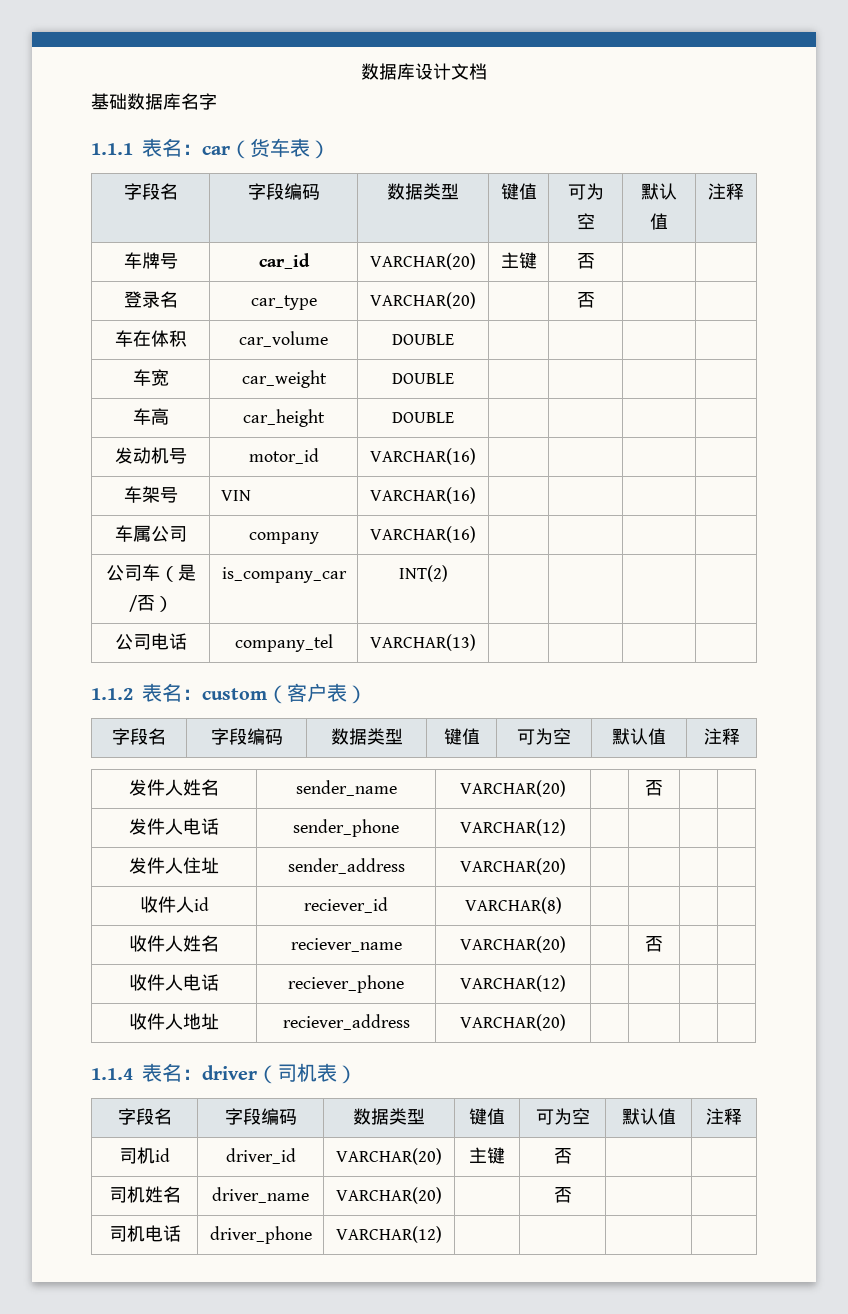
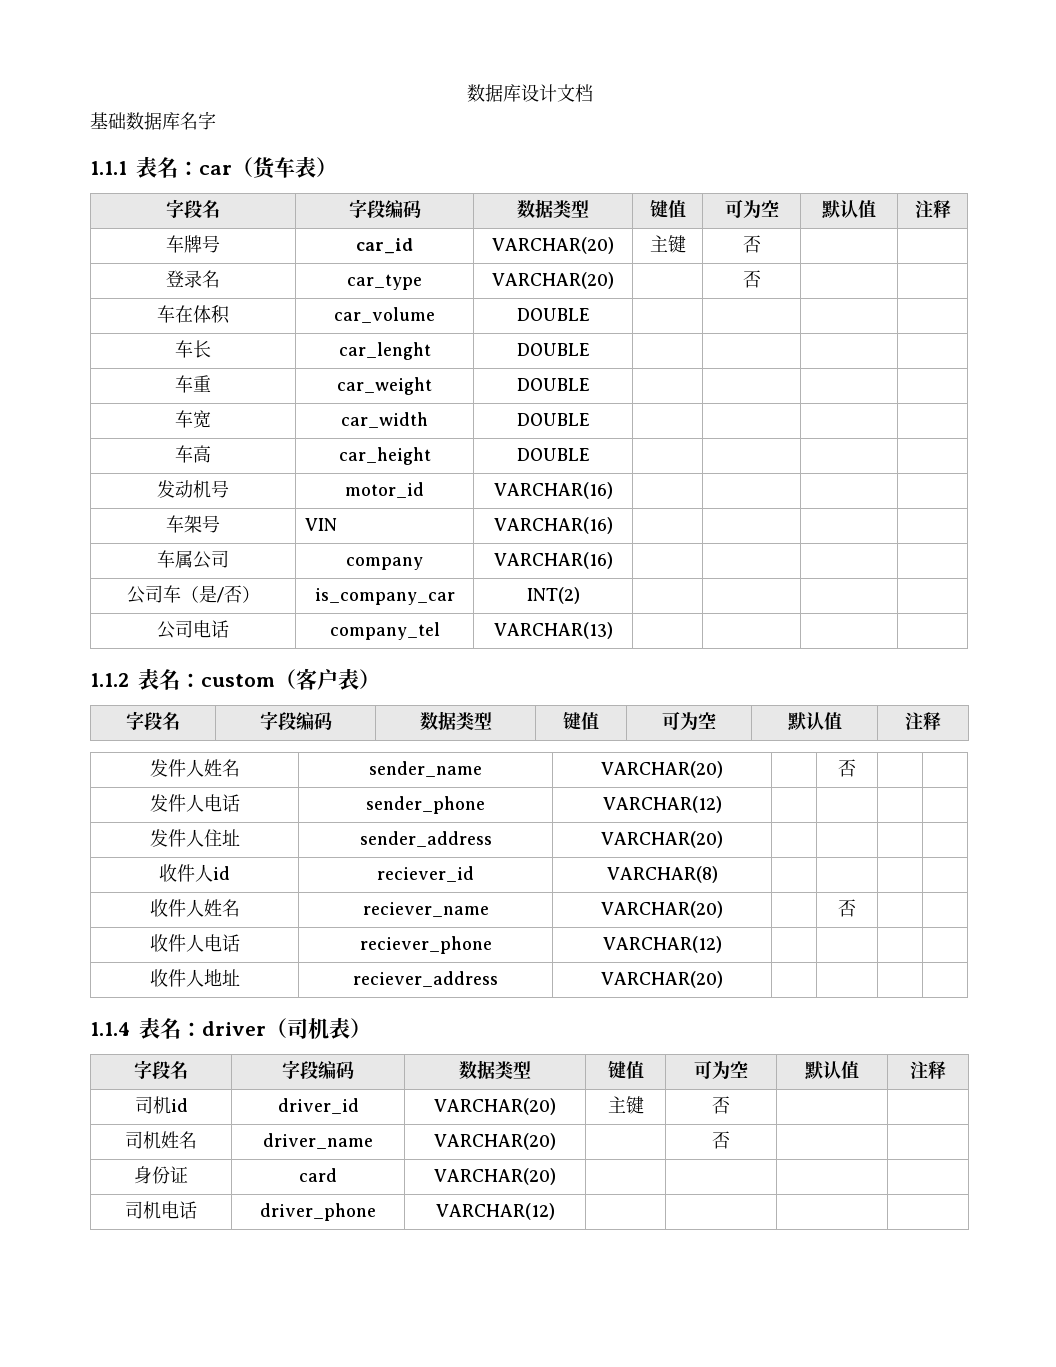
(454, 339) none -> [175,340,211,358] [338,342,431,360] [516,343,590,356] [175,375,211,393] [337,377,432,395] [516,378,590,391] // 车长 | car_lenght | DOUBLE | | | | // 车重 | car_weight | DOUBLE | | | |
[241,370,327,388] car_weight -> [341,412,428,428] car_width
(572, 1195) none -> [134,1166,188,1184] [299,1168,337,1182] [434,1168,557,1185] // 身份证 | card | VARCHAR(20) | | | |

